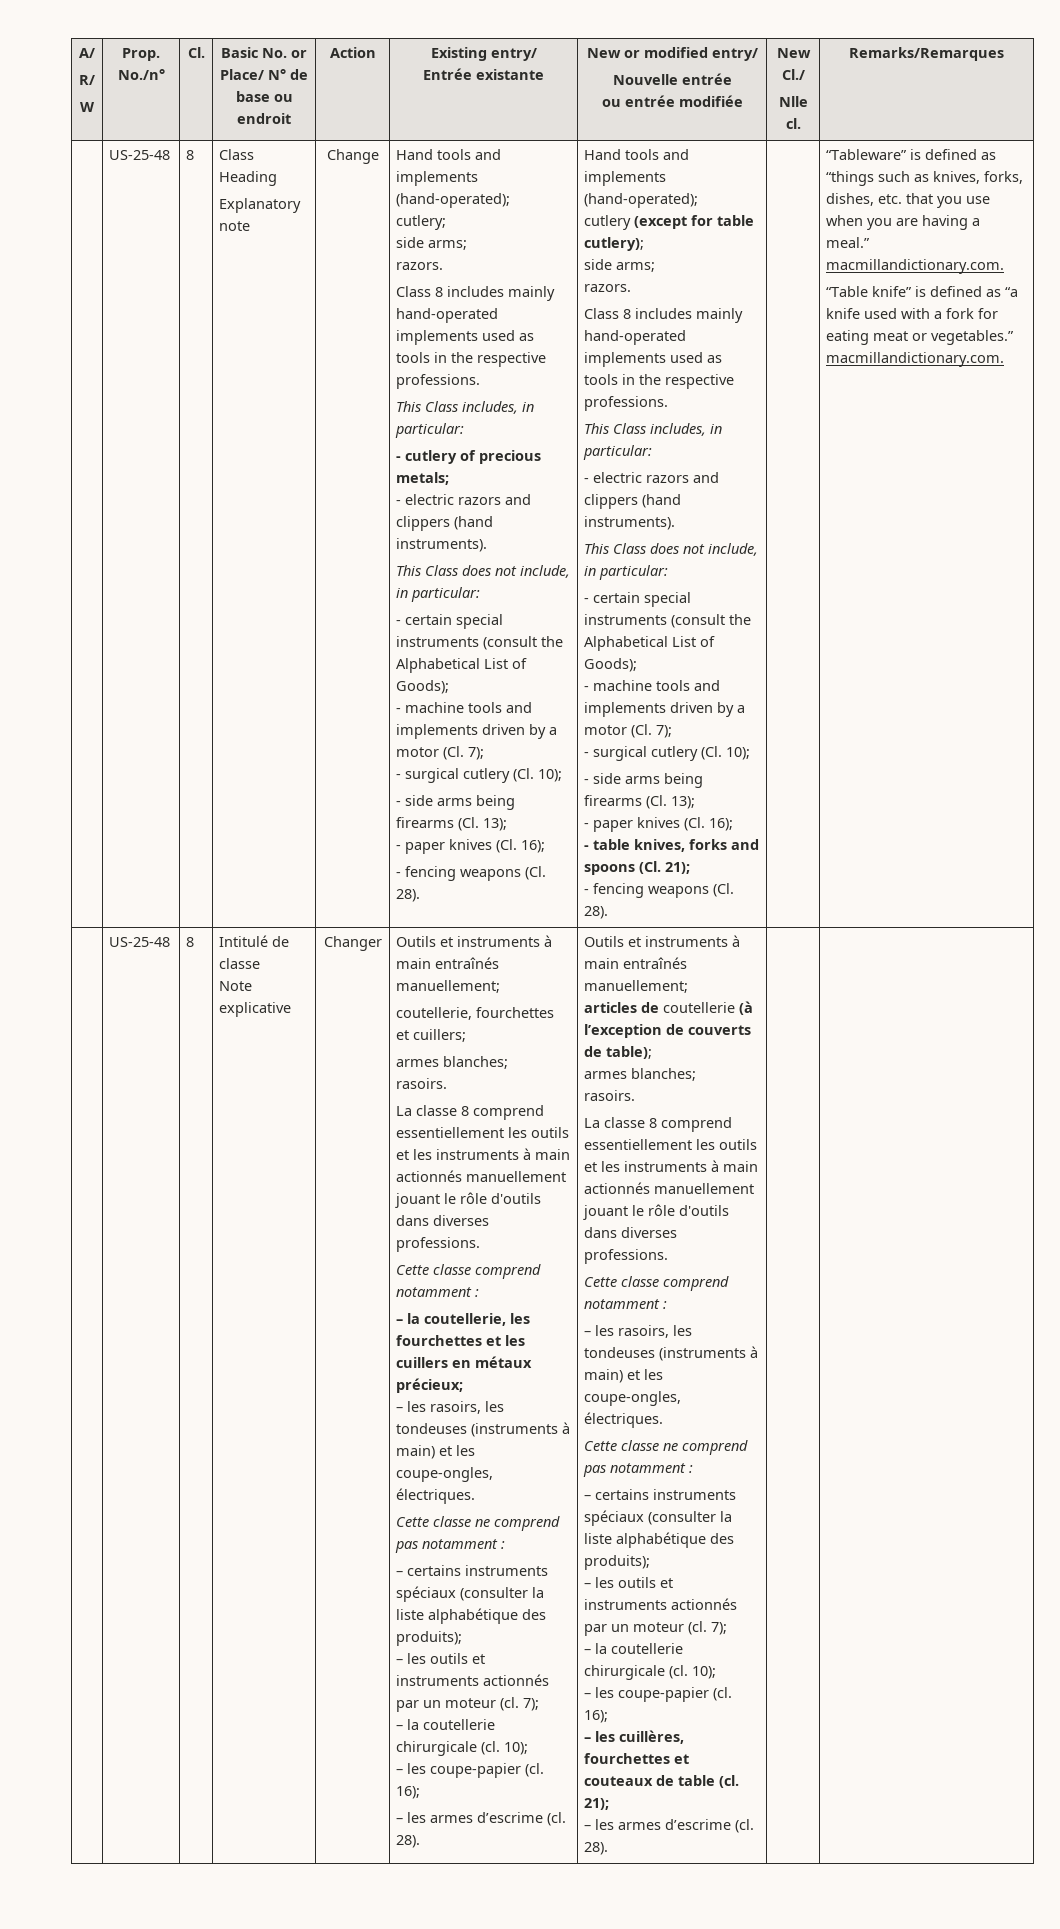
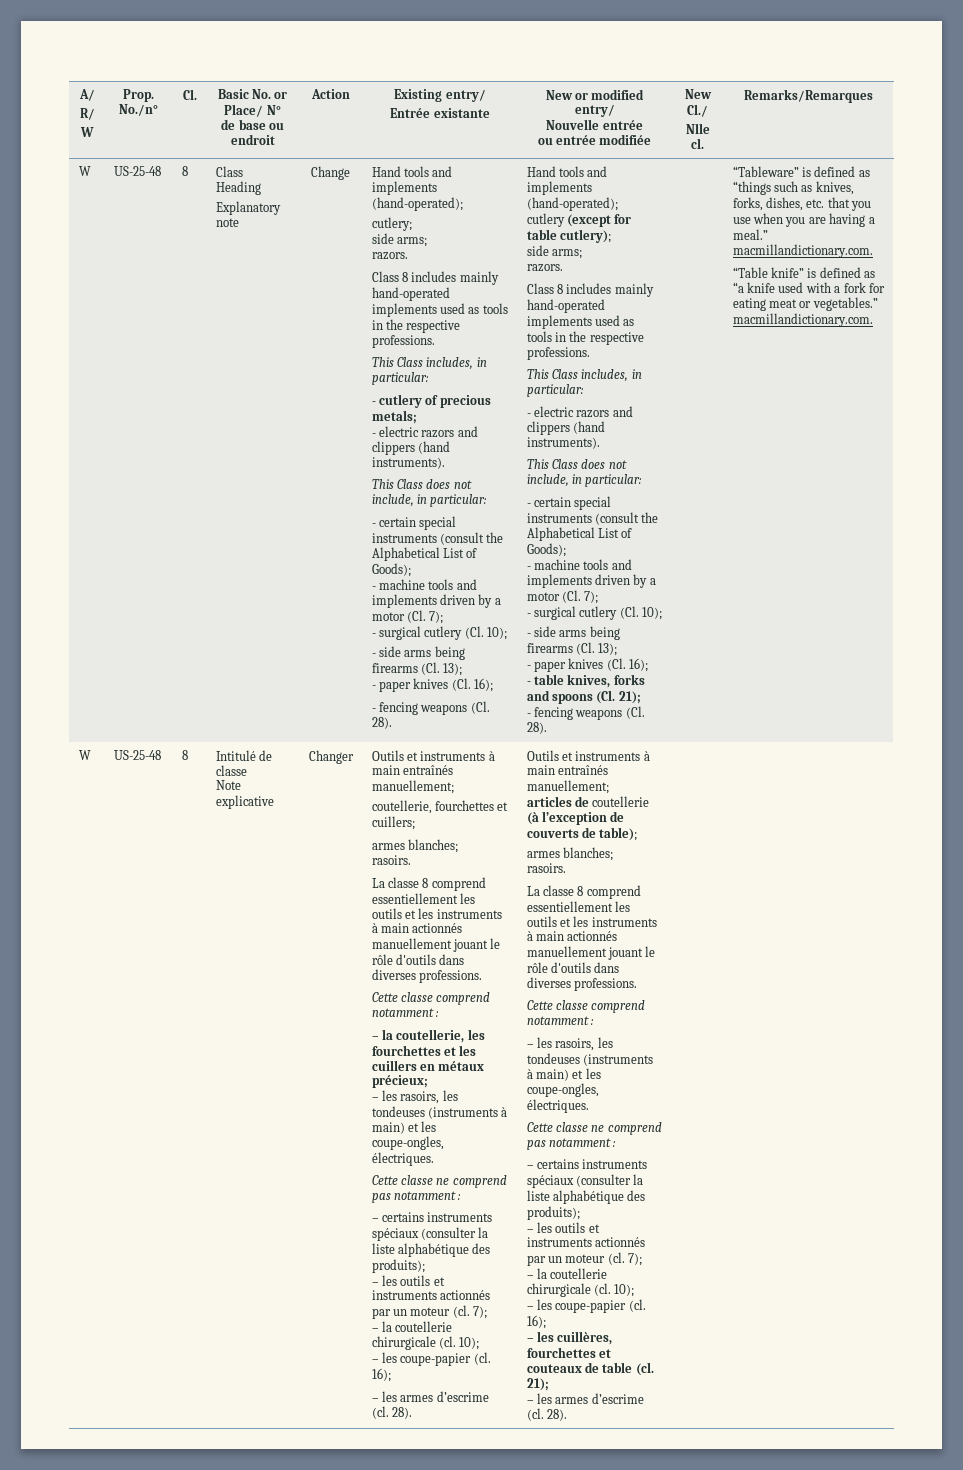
(1004, 54) none -> [78,166,91,176] W
(1005, 359) none -> [78,750,91,760] W

